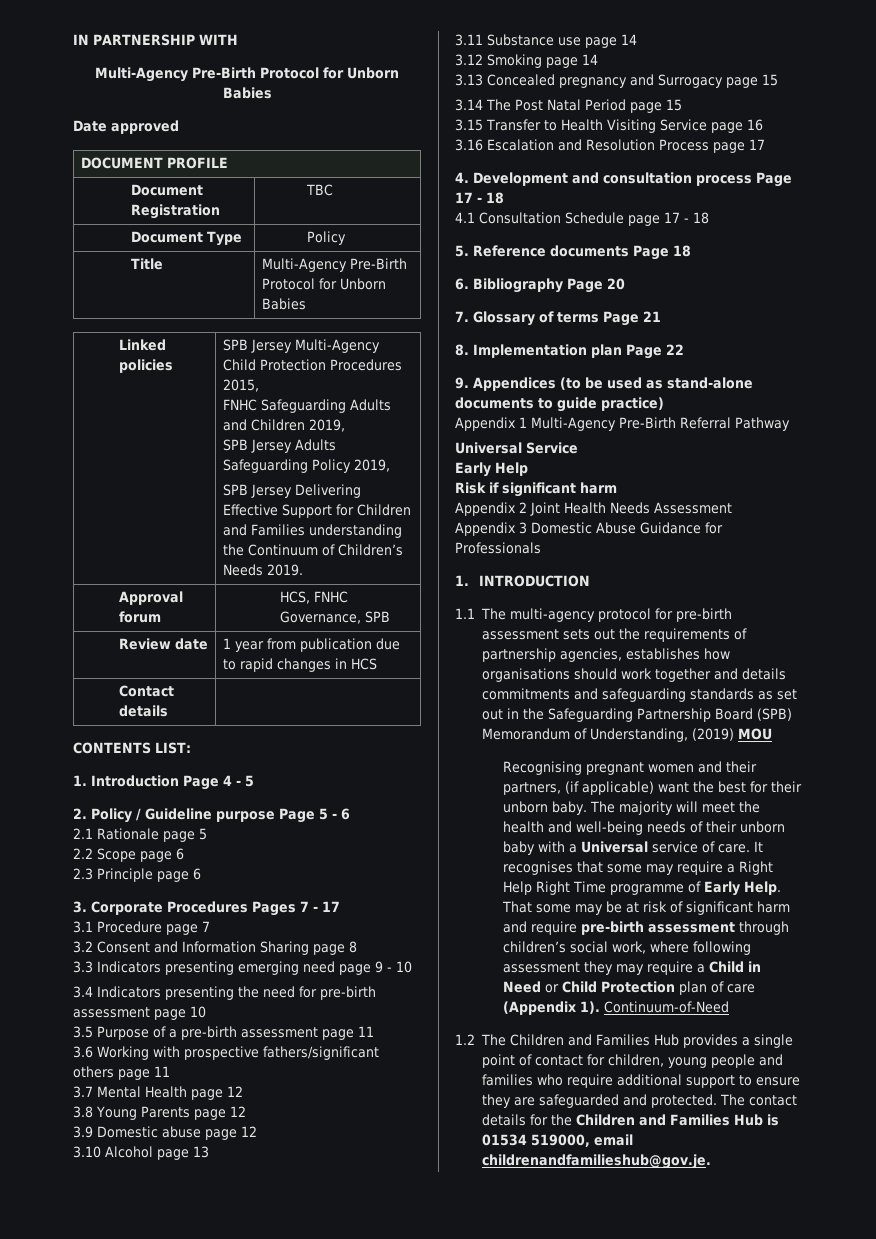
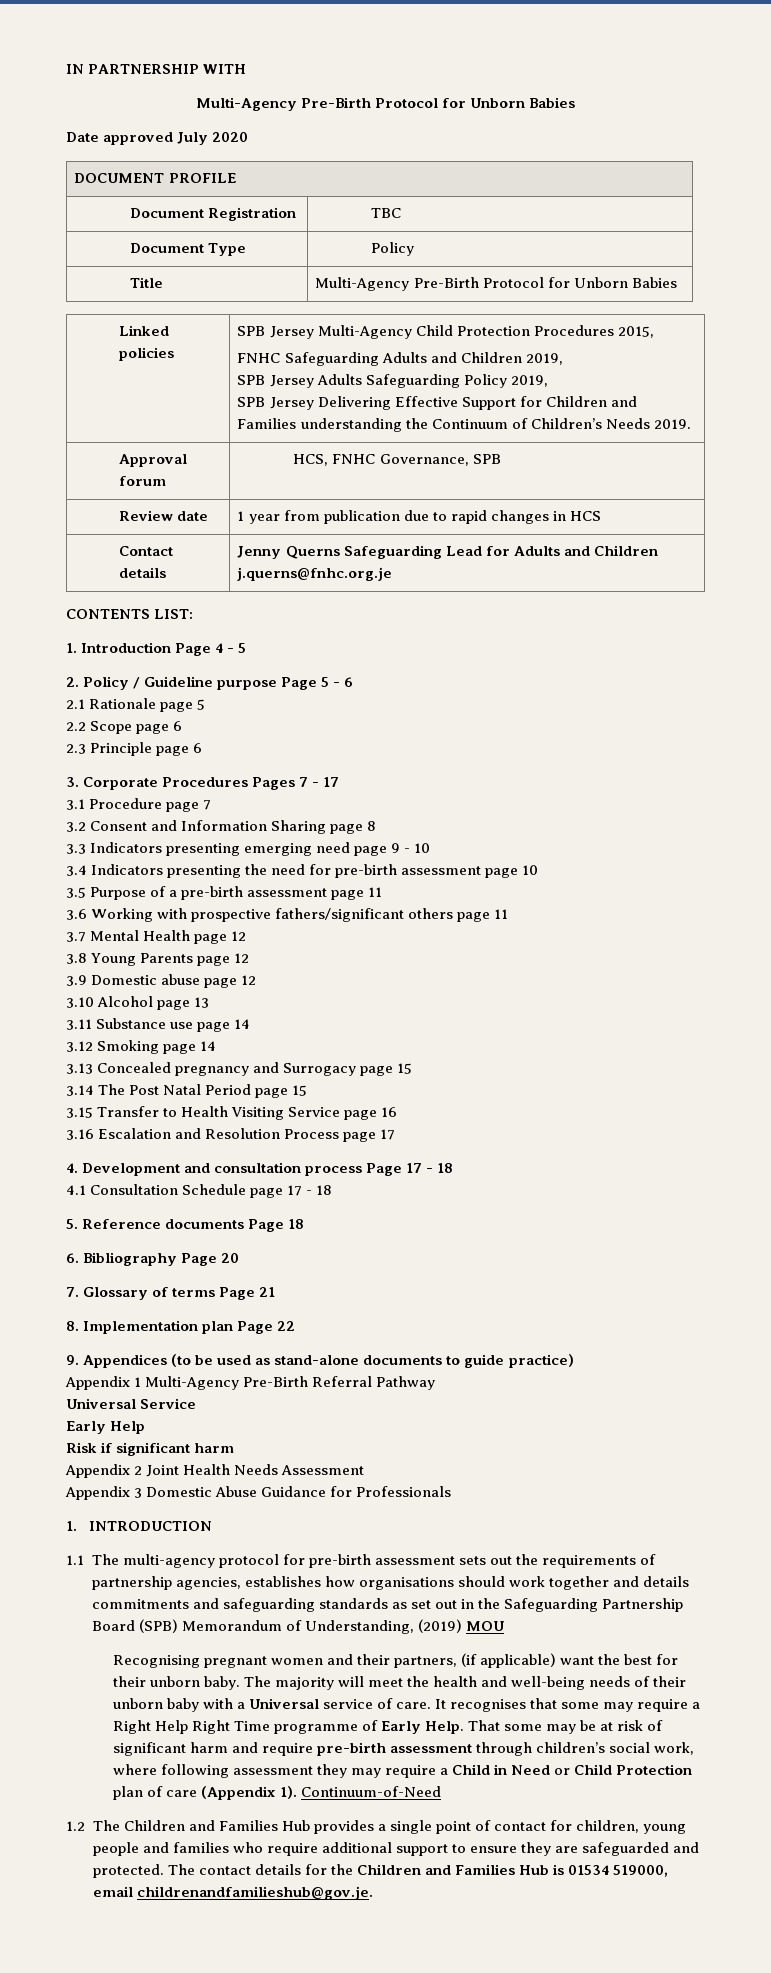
(179, 127) none -> [177,132,249,145] July 2020
(169, 711) none -> [237,545,658,559] [237,567,393,581] Jenny Querns Safeguarding Lead for Adults and Children j.querns@fnhc.org.je

